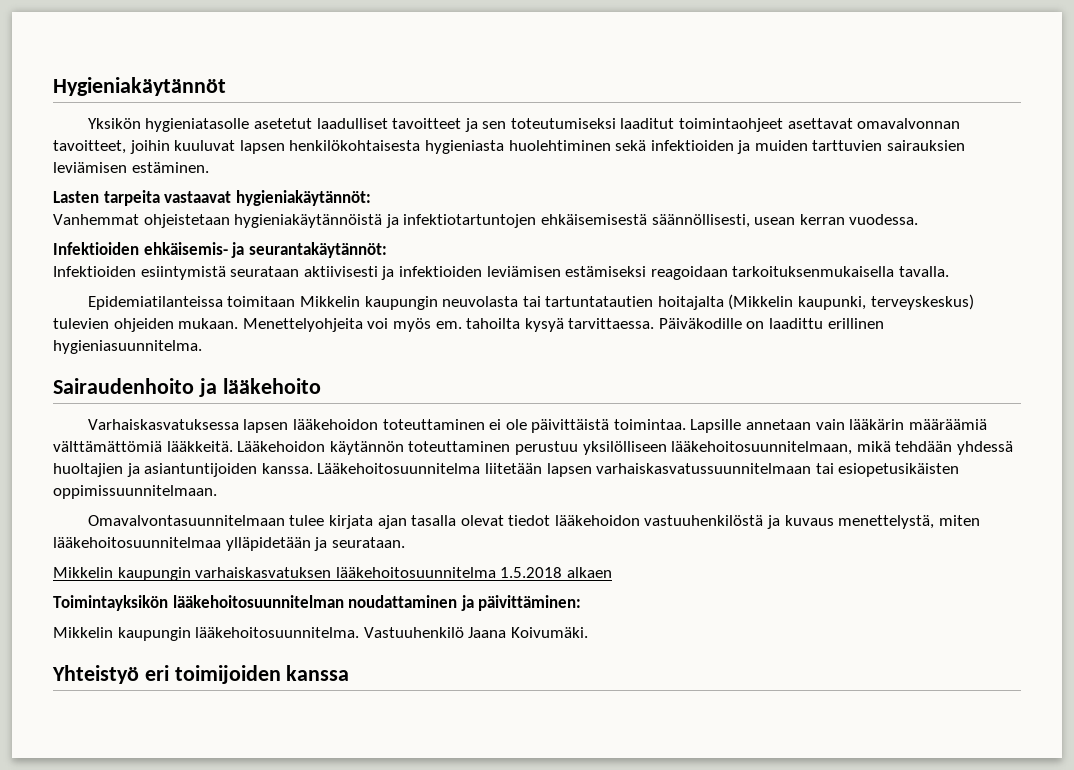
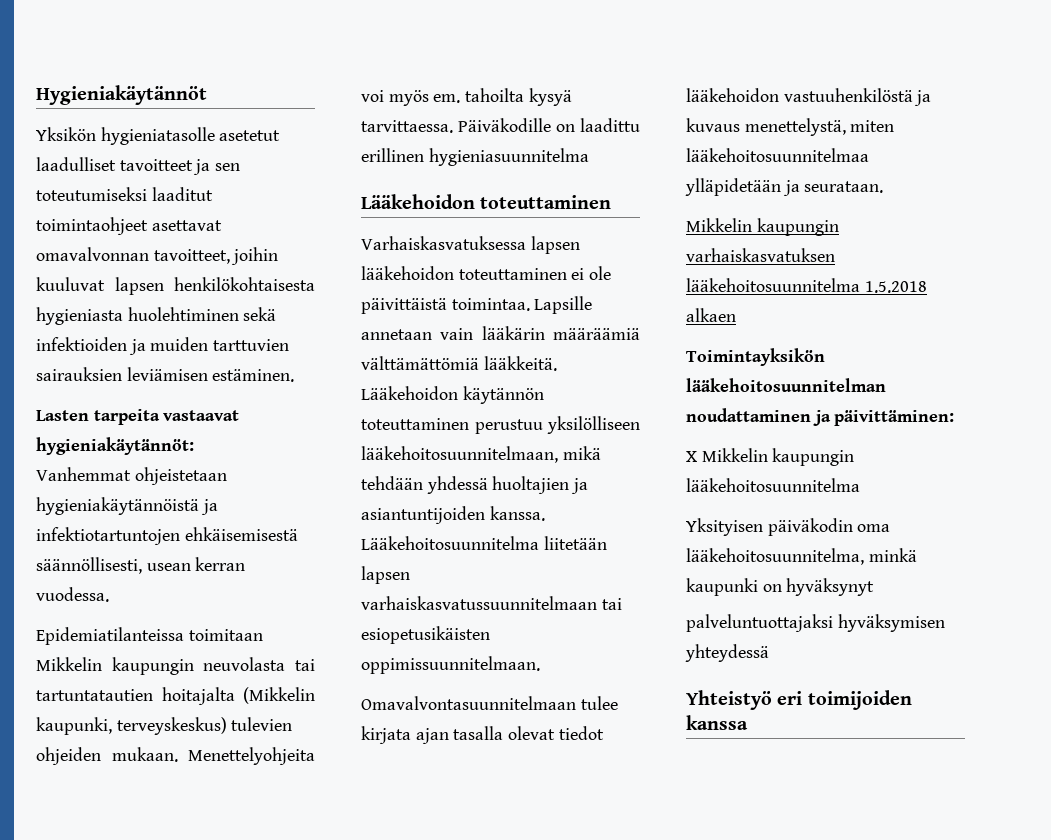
[53,242,387,258] [53,266,949,280] // Infektioiden ehkäisemis- ja seurantakäytännöt: // Infektioiden esiintymistä seurataan aktiivisesti ja infektioiden leviämisen estämiseksi reagoidaan tarkoituksenmukaisella tavalla. -> (109, 594) none
[53,340,202,354] [53,378,321,397] hygieniasuunnitelma. // Sairaudenhoito ja lääkehoito -> [428,148,589,166] [361,194,612,209] hygieniasuunnitelma // Lääkehoidon toteuttaminen
[53,627,588,641] Mikkelin kaupungin lääkehoitosuunnitelma. Vastuuhenkilö Jaana Koivumäki. -> [686,448,855,466] [686,478,860,492] [686,518,891,536] [686,548,917,565] [686,578,875,596] [686,614,945,632] [685,644,769,662] X Mikkelin kaupungin lääkehoitosuunnitelma // Yksityisen päiväkodin oma lääkehoitosuunnitelma, minkä kaupunki on hyväksynyt // palveluntuottajaksi hyväksymisen yhteydessä

